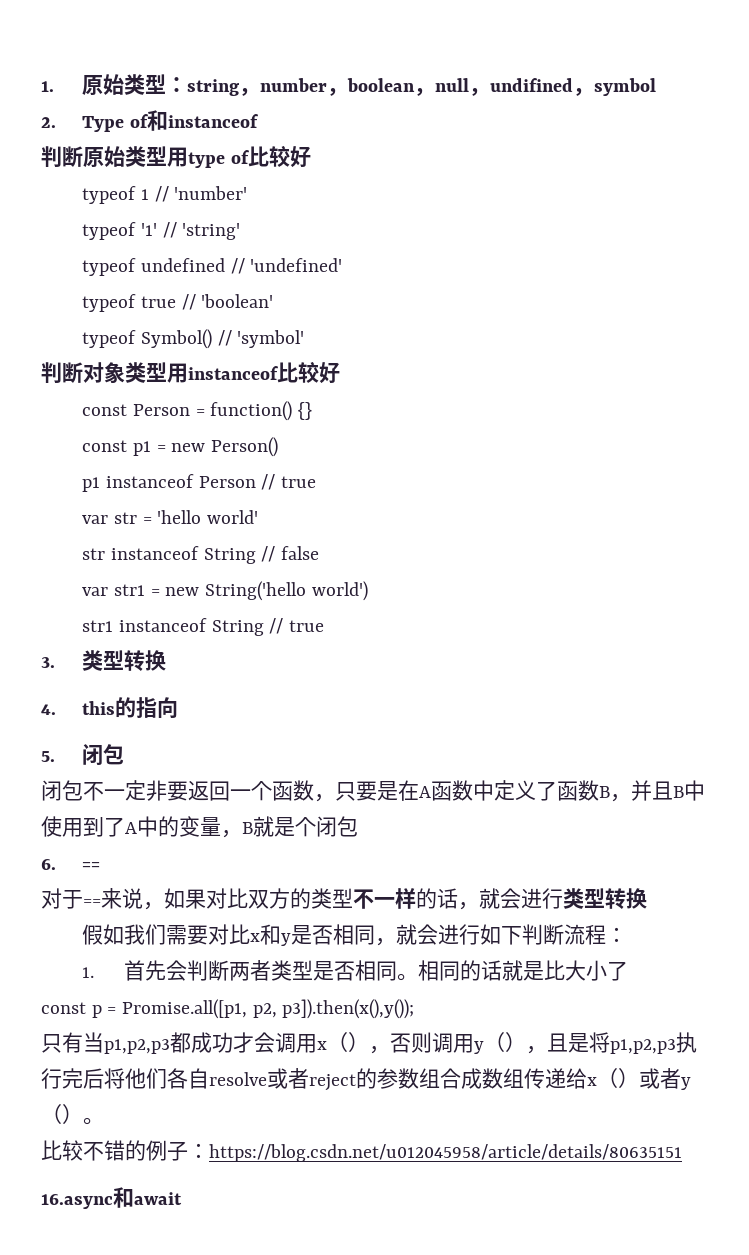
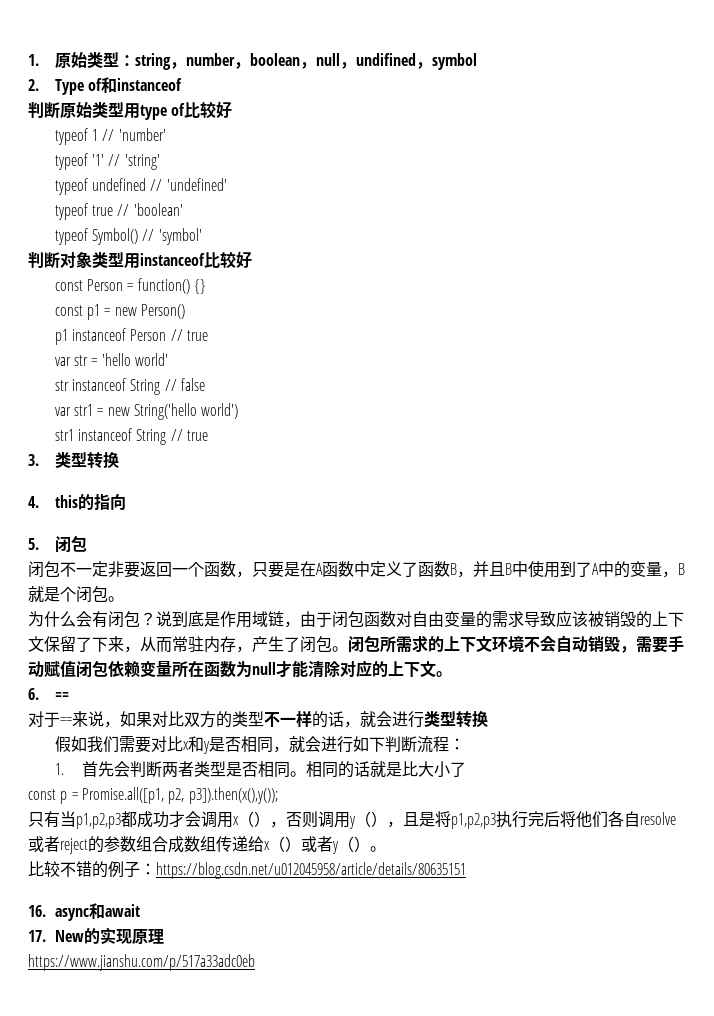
(358, 826) none -> [108,596,124,602] [28,610,684,628] [28,635,684,653] [28,660,452,678] 。 // 为什么会有闭包？说到底是作用域链，由于闭包函数对自由变量的需求导致应该被销毁的上下文保留了下来，从而常驻内存，产生了闭包。闭包所需求的上下文环境不会自动销毁，需要手动赋值闭包依赖变量所在函数为null才能清除对应的上下文。
[41,1194,113,1209] 16.async -> [28,905,89,921] 16. async
(182, 1198) none -> [28,927,164,944] [28,954,255,971] // 17. New的实现原理 // https://www.jianshu.com/p/517a33adc0eb

